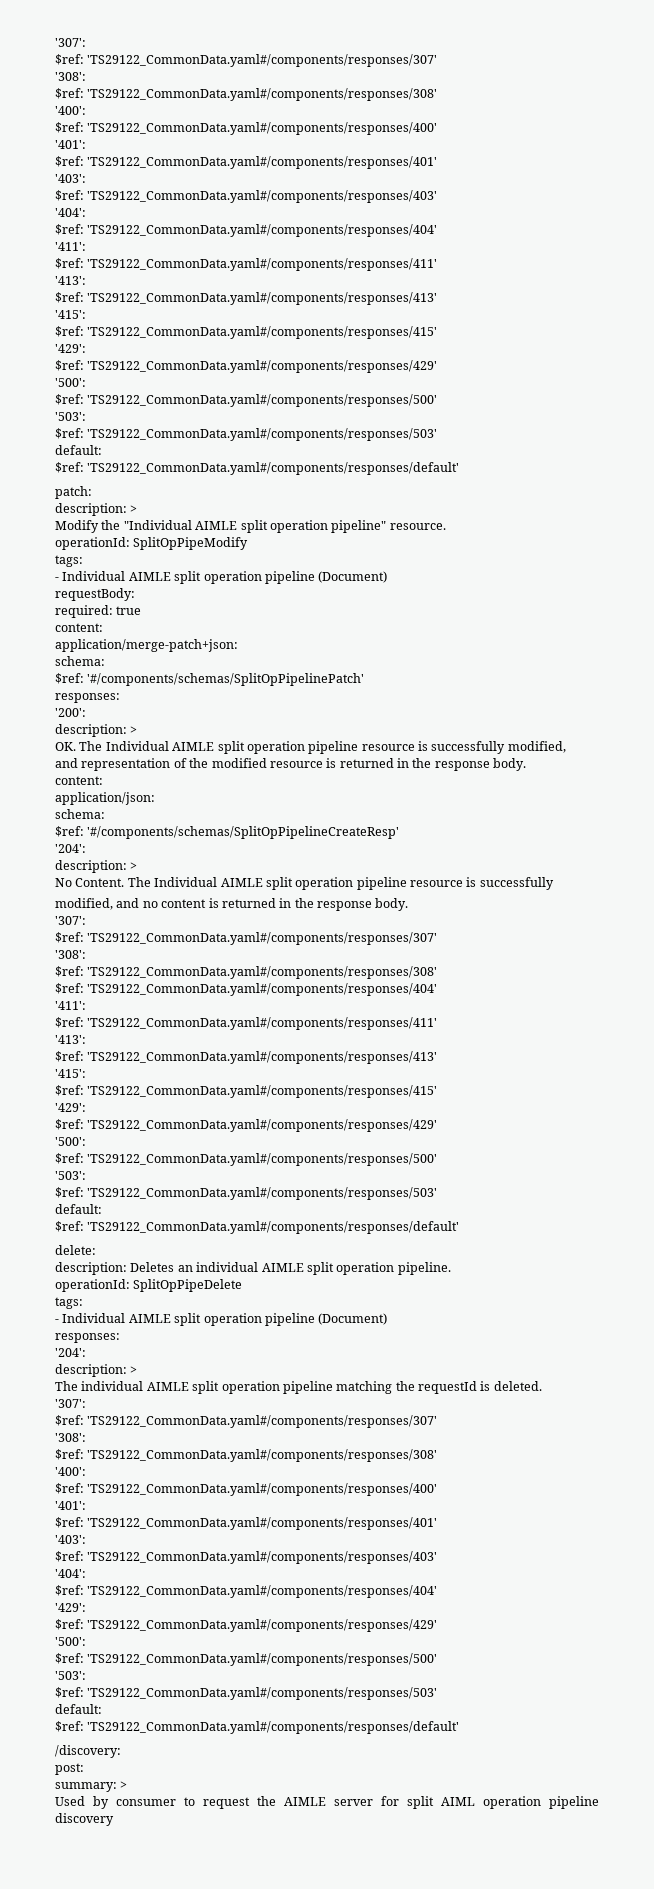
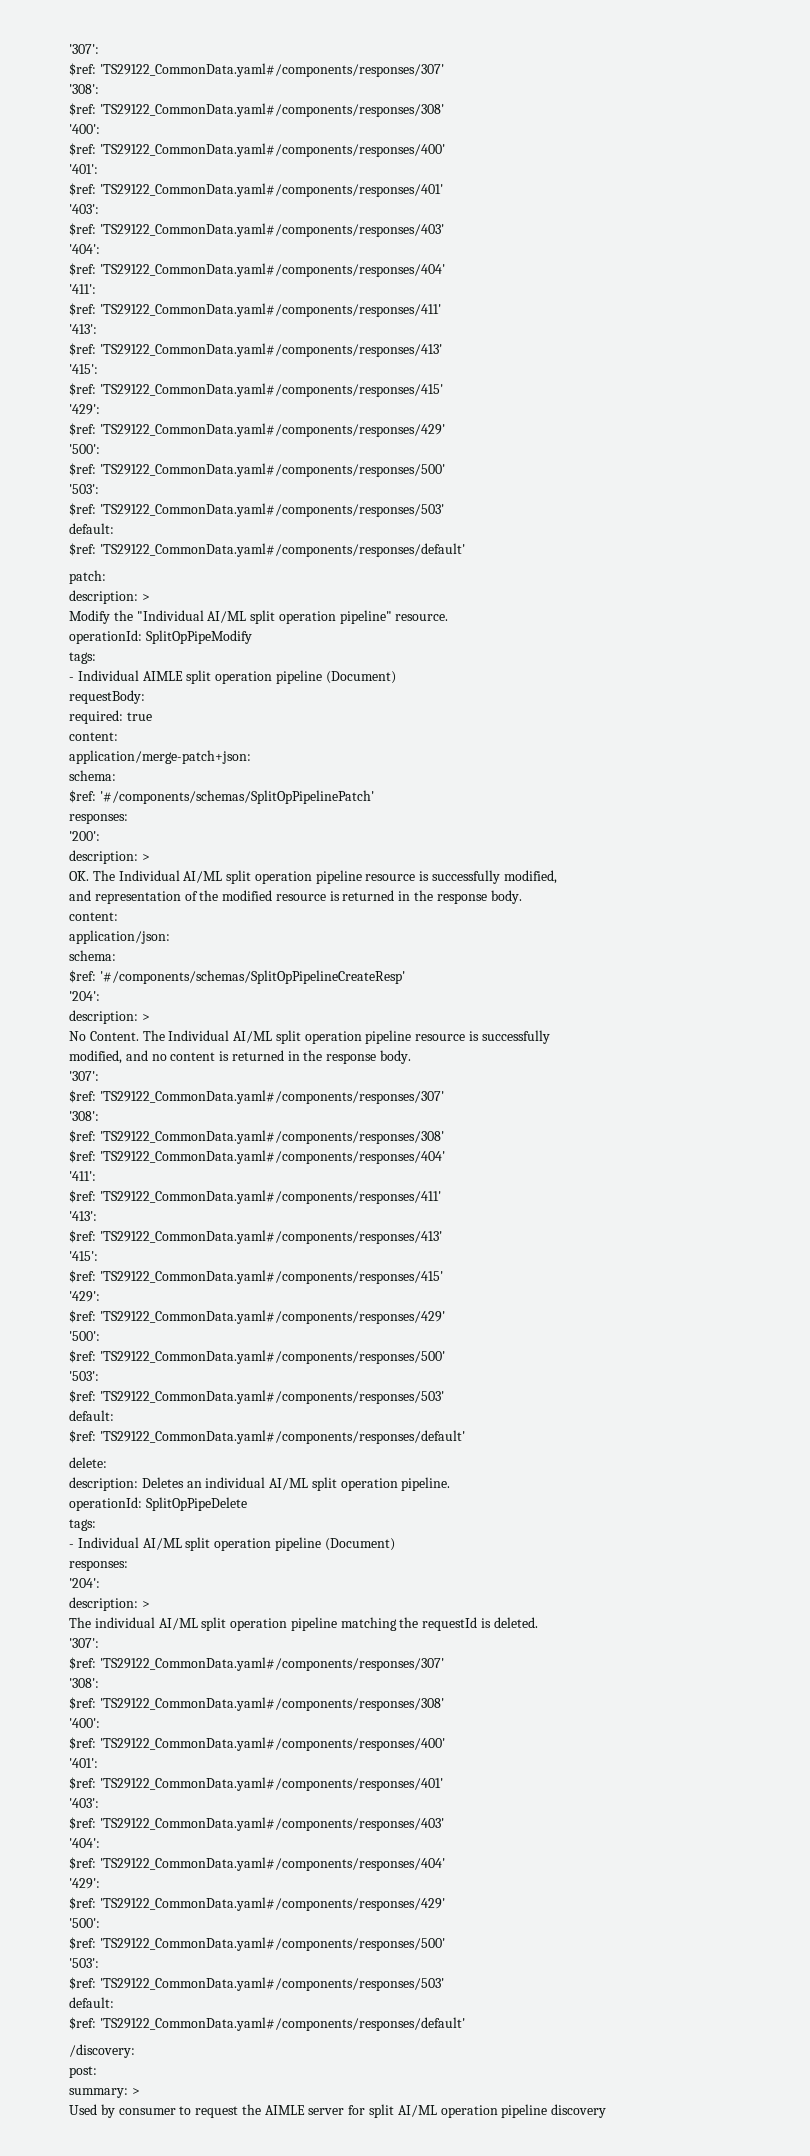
[195,521,238,530] AIMLE -> [207,611,247,623] AI/ML
[172,742,215,751] AIMLE -> [183,871,223,883] AI/ML
[220,878,263,887] AIMLE -> [233,1031,273,1043] AI/ML
[261,1263,304,1272] AIMLE -> [269,1478,309,1490] AI/ML
[128,1314,171,1323] AIMLE -> [142,1538,182,1550] AI/ML
[146,1382,189,1391] AIMLE -> [158,1618,198,1630] AI/ML
[441,1797,475,1806] AIML -> [397,2105,437,2117] AI/ML

